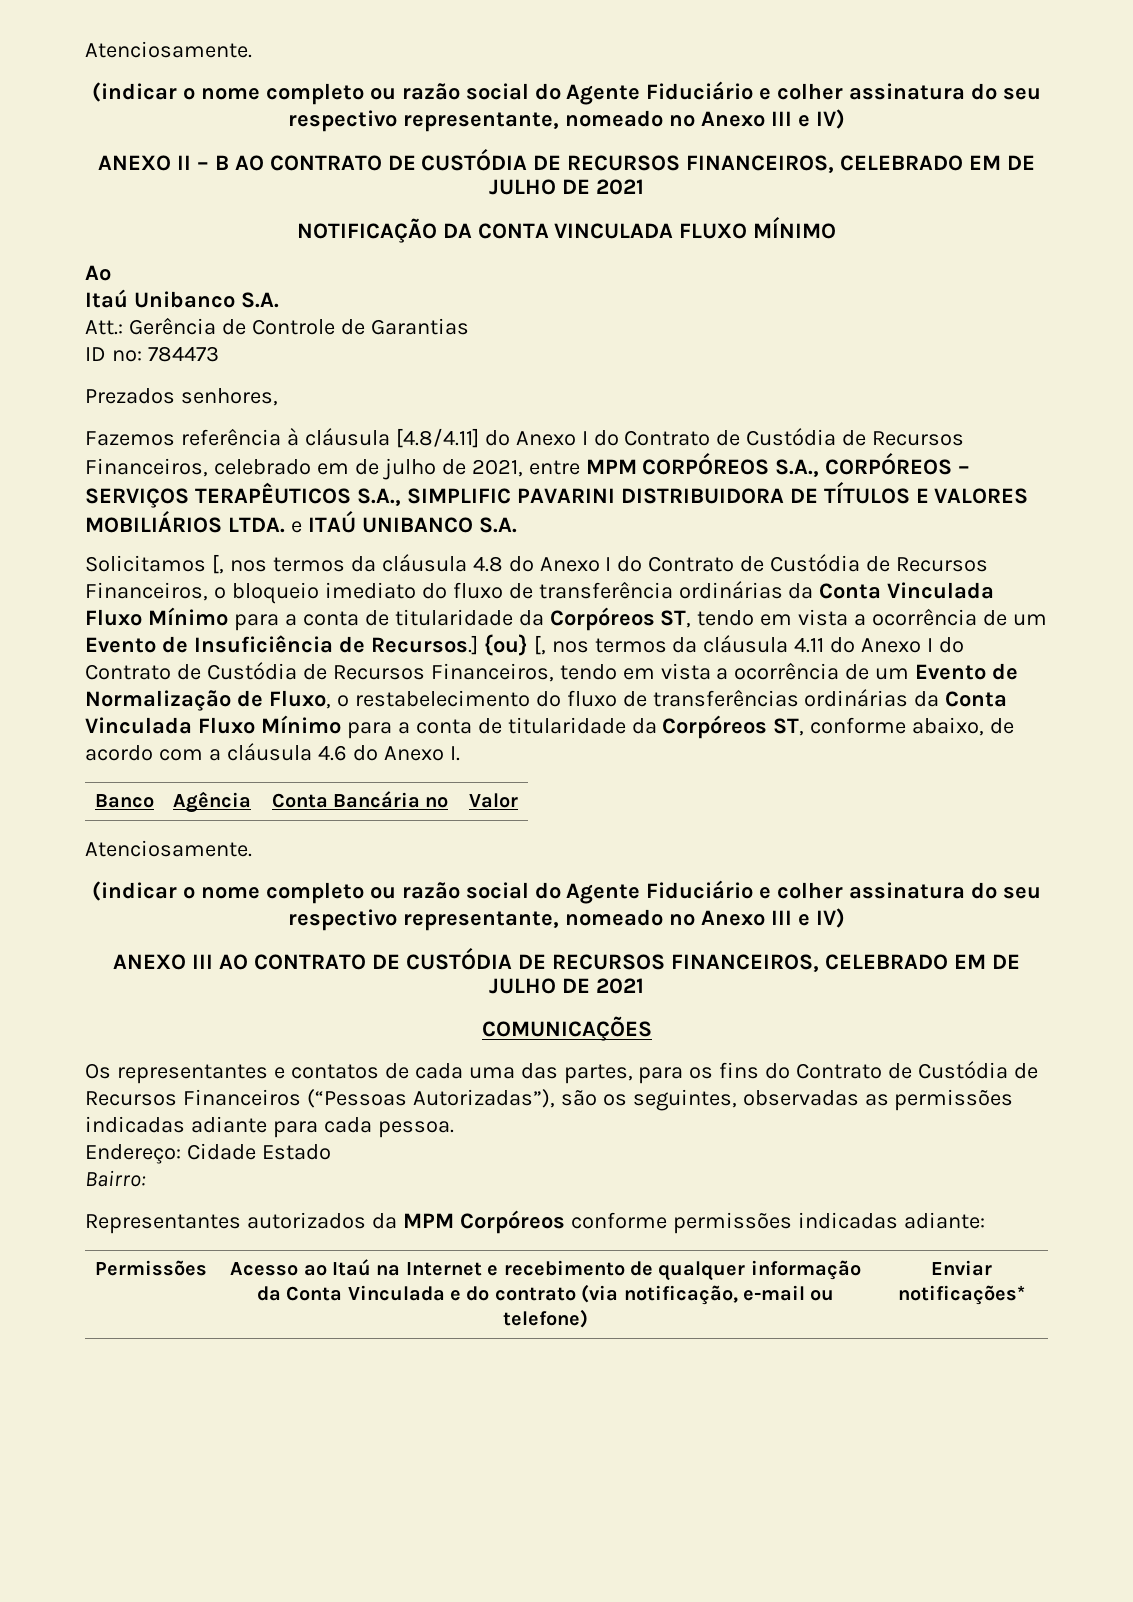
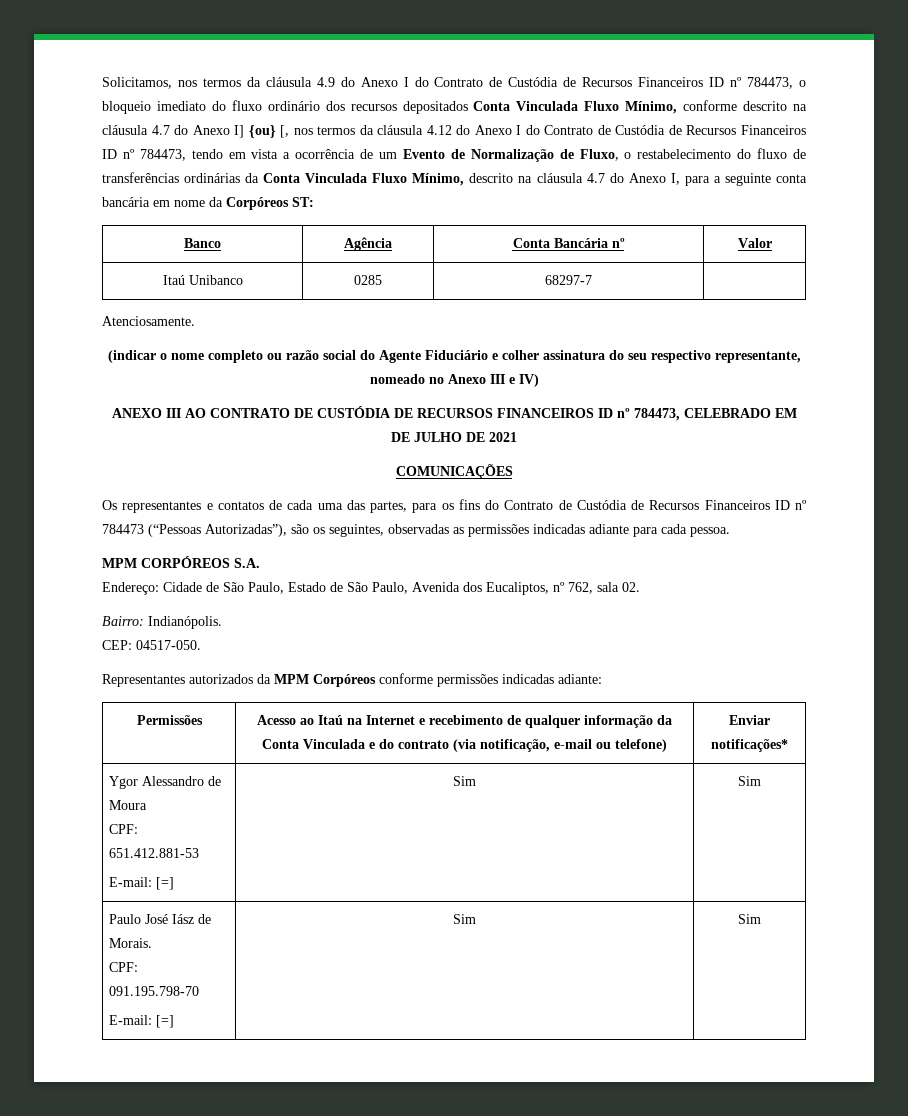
[85,41,252,58] [91,81,1042,105] [288,109,845,132] [97,149,1036,173] [489,179,644,195] [296,217,837,244] [85,265,111,281] [85,289,279,308] [85,317,469,335] [85,346,219,362] [85,388,278,406] [85,428,965,448] [85,453,971,480] [85,482,1029,509] [85,511,517,533] [85,554,989,574] [85,581,995,604] [85,607,1048,631] [85,634,965,656] [85,662,554,682] Atenciosamente. // (indicar o nome completo ou razão social do Agente Fiduciário e colher assinatura do seu respectivo representante, nomeado no Anexo III e IV) // ANEXO II – B AO CONTRATO DE CUSTÓDIA DE RECURSOS FINANCEIROS, CELEBRADO EM DE JULHO DE 2021 // NOTIFICAÇÃO DA CONTA VINCULADA FLUXO MÍNIMO // Ao // Itaú Unibanco S.A. // Att.: Gerência de Controle de Garantias // ID nº: 784473 // Prezados senhores, // Fazemos referência à cláusula [4.8/4.11] do Anexo I do Contrato de Custódia de Recursos Financeiros, celebrado em de julho de 2021, entre MPM CORPÓREOS S.A., CORPÓREOS – SERVIÇOS TERAPÊUTICOS S.A., SIMPLIFIC PAVARINI DISTRIBUIDORA DE TÍTULOS E VALORES MOBILIÁRIOS LTDA. e ITAÚ UNIBANCO S.A. // Solicitamos [, nos termos da cláusula 4.8 do Anexo I do Contrato de Custódia de Recursos Financeiros, o bloqueio imediato do fluxo de transferência ordinárias da Conta Vinculada Fluxo Mínimo para a conta de titularidade da Corpóreos ST, tendo em vista a ocorrência de um Evento de Insuficiência de Recursos.] {ou} [, nos termos da cláusula 4.11 do Anexo I do Contrato de Custódia de Recursos Financeiros, -> [102,77,807,89] [102,100,808,114] [102,125,806,138] [102,149,186,161] Solicitamos, nos termos da cláusula 4.9 do Anexo I do Contrato de Custódia de Recursos Financeiros ID nº 784473, o bloqueio imediato do fluxo ordinário dos recursos depositados Conta Vinculada Fluxo Mínimo, conforme descrito na cláusula 4.7 do Anexo I] {ou} [, nos termos da cláusula 4.12 do Anexo I do Contrato de Custódia de Recursos Financeiros ID nº 784473,
[260,715,1015,739] [85,743,460,761] Mínimo para a conta de titularidade da Corpóreos ST, conforme abaixo, de acordo com a cláusula 4.6 do Anexo I. -> [412,173,807,186] [102,197,314,210] Mínimo, descrito na cláusula 4.7 do Anexo I, para a seguinte conta bancária em nome da Corpóreos ST:
(518, 800) none -> [162,275,243,285] [354,275,382,285] [545,275,592,285] // Itaú Unibanco | 0285 | 68297-7 |
[670,954,819,972] FINANCEIROS, -> [496,408,680,421] FINANCEIROS ID nº 784473,
(301, 1097) none -> [774,500,807,510] [102,524,144,534] ID nº 784473
(454, 1129) none -> [102,556,260,568] // MPM CORPÓREOS S.A.
[261,1144,331,1160] [85,1170,146,1187] Estado // Bairro: -> [206,582,640,595] [102,616,222,629] [102,640,201,650] de São Paulo, Estado de São Paulo, Avenida dos Eucaliptos, nº 762, sala 02. // Bairro: Indianópolis. // CEP: 04517-050.
(1025, 1295) none -> [108,776,221,789] [108,800,147,810] [108,824,138,834] [108,848,199,858] [108,877,174,890] [453,776,476,786] [738,776,761,786] [108,914,211,924] [108,938,152,948] [108,962,138,972] [108,986,199,996] [108,1015,174,1028] [453,914,476,924] [738,914,761,924] // Ygor Alessandro de Moura // CPF: 651.412.881-53 // E-mail: [=] | Sim | Sim // Paulo José Iász de Morais. // CPF: 091.195.798-70 // E-mail: [=] | Sim | Sim

